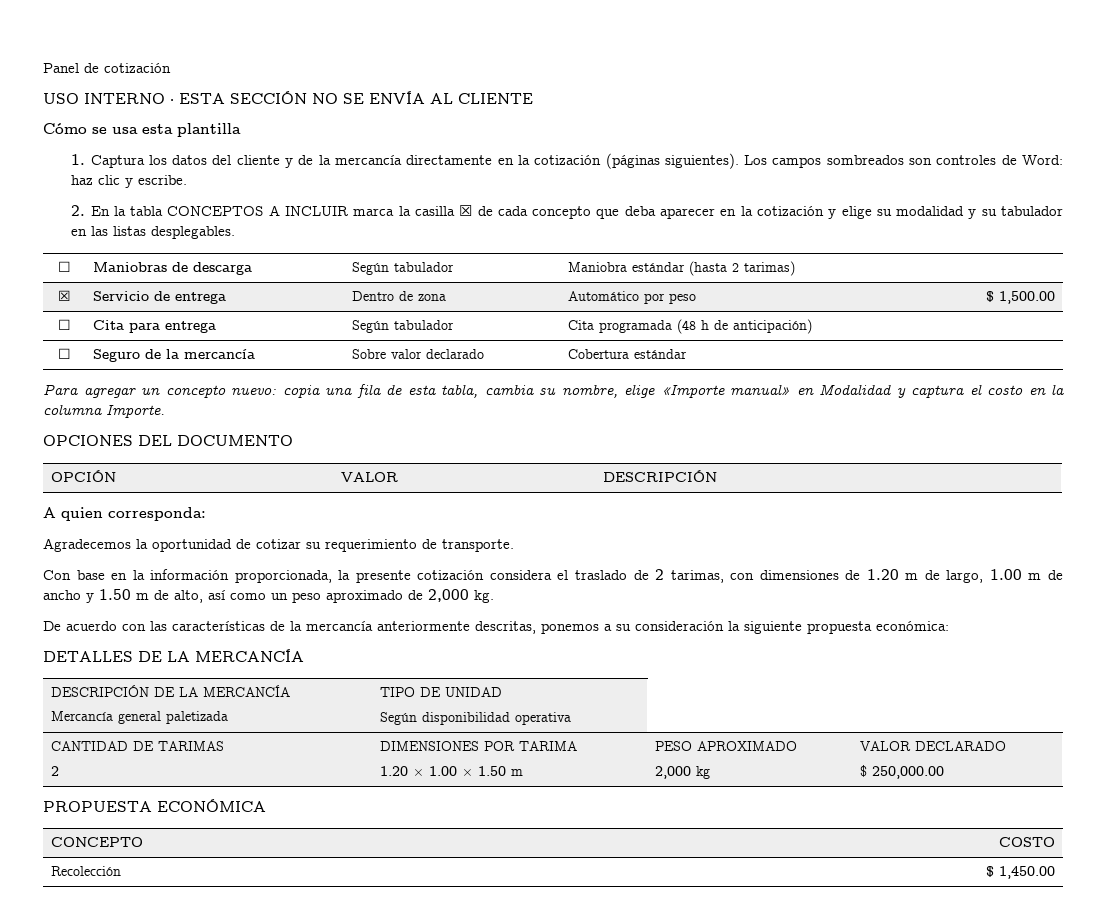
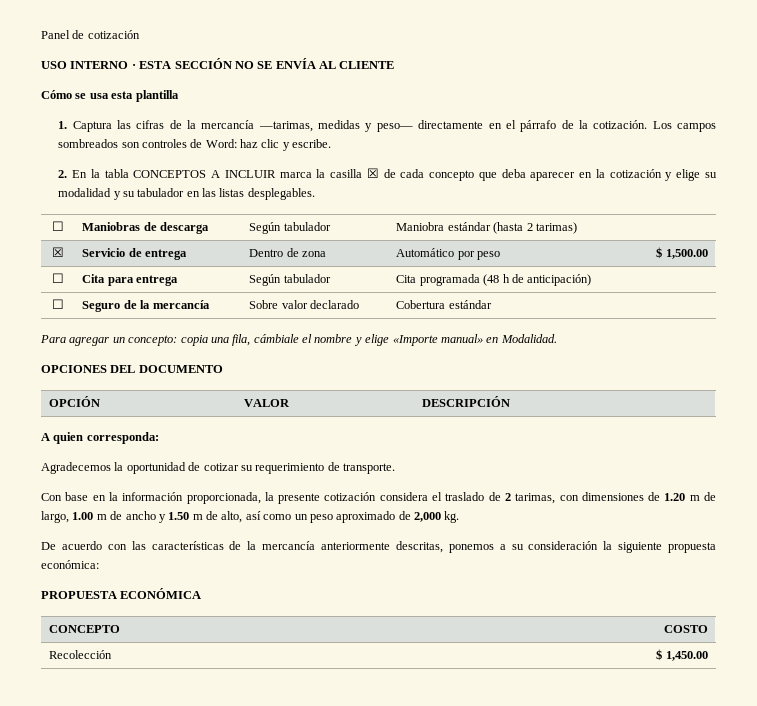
[148,153,739,169] los datos del cliente y de la mercancía directamente en la cotización (páginas siguientes). -> [116,120,648,132] las cifras de la mercancía —tarimas, medidas y peso— directamente en el párrafo de la cotización.
[165,384,1064,398] [43,404,165,418] concepto nuevo: copia una fila de esta tabla, cambia su nombre, elige «Importe manual» en Modalidad y captura el costo en la columna Importe. -> [128,334,557,346] concepto: copia una fila, cámbiale el nombre y elige «Importe manual» en Modalidad.
[43,649,304,662] [50,685,290,697] [50,711,228,724] [379,687,502,697] [379,712,571,725] [50,741,224,751] [50,766,59,776] [379,741,577,751] [379,766,523,776] [654,741,797,751] [654,766,710,779] [859,741,1006,751] [859,765,944,779] // DETALLES DE LA MERCANCÍA // DESCRIPCIÓN DE LA MERCANCÍA // Mercancía general paletizada | TIPO DE UNIDAD // Según disponibilidad operativa // CANTIDAD DE TARIMAS // 2 | DIMENSIONES POR TARIMA // 1.20 × 1.00 × 1.50 m | PESO APROXIMADO // 2,000 kg | VALOR DECLARADO // $ 250,000.00 -> (99, 564) none

